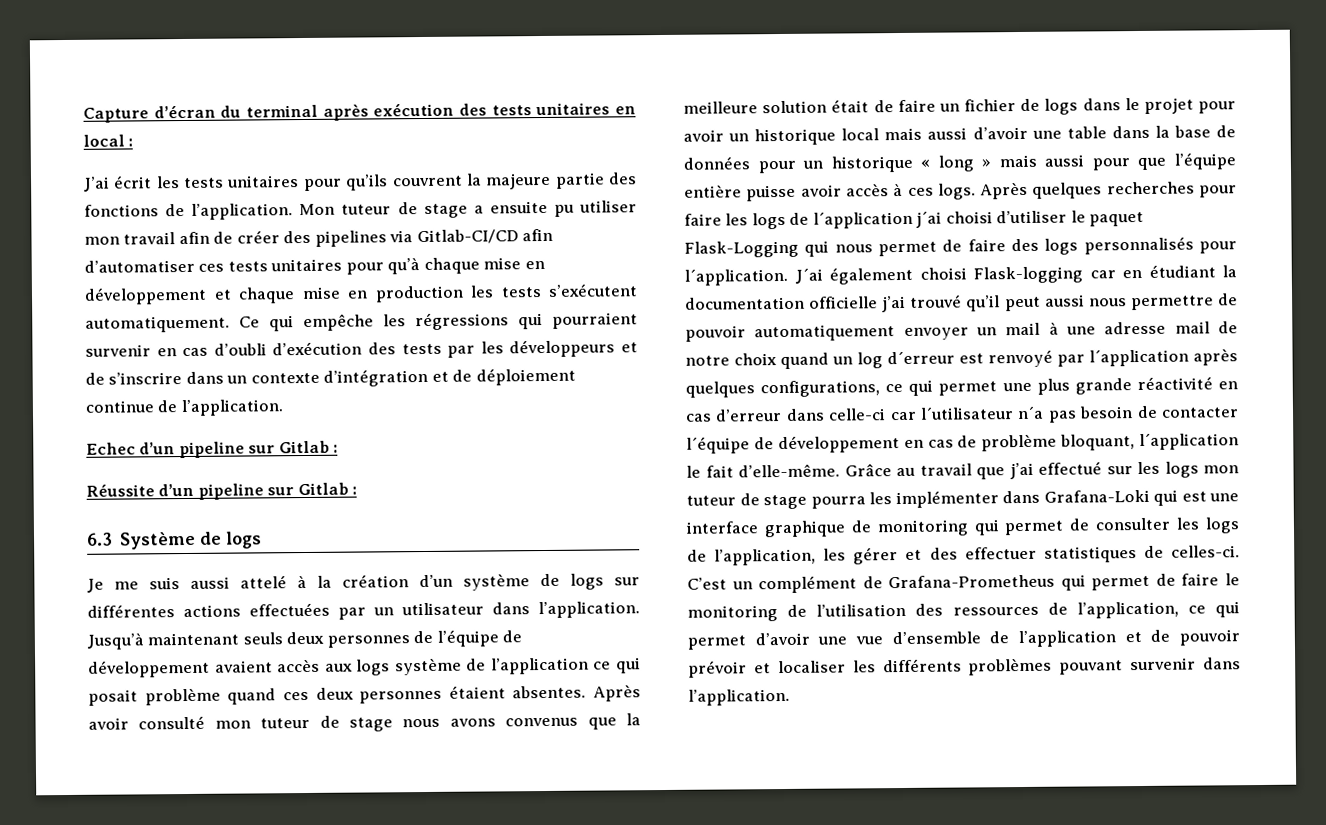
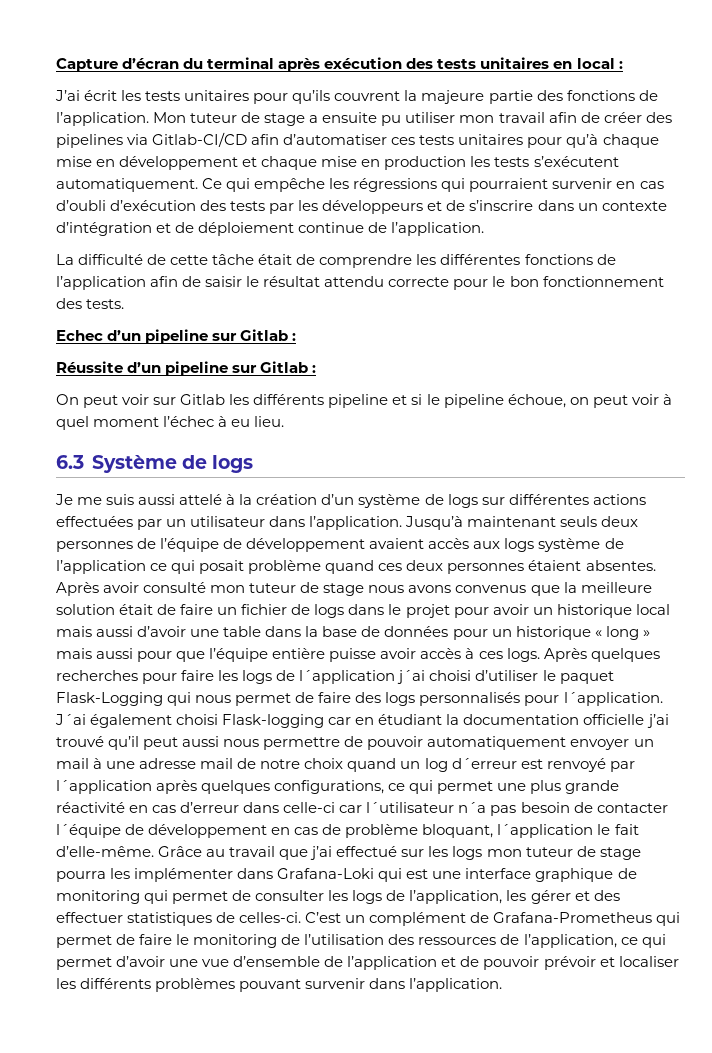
(284, 408) none -> [56,254,616,268] [56,276,664,290] [56,298,125,309] // La difficulté de cette tâche était de comprendre les différentes fonctions de l’application afin de saisir le résultat attendu correcte pour le bon fonctionnement des tests.
(358, 490) none -> [56,394,672,408] [56,416,285,430] // On peut voir sur Gitlab les différents pipeline et si le pipeline échoue, on peut voir à quel moment l’échec à eu lieu.

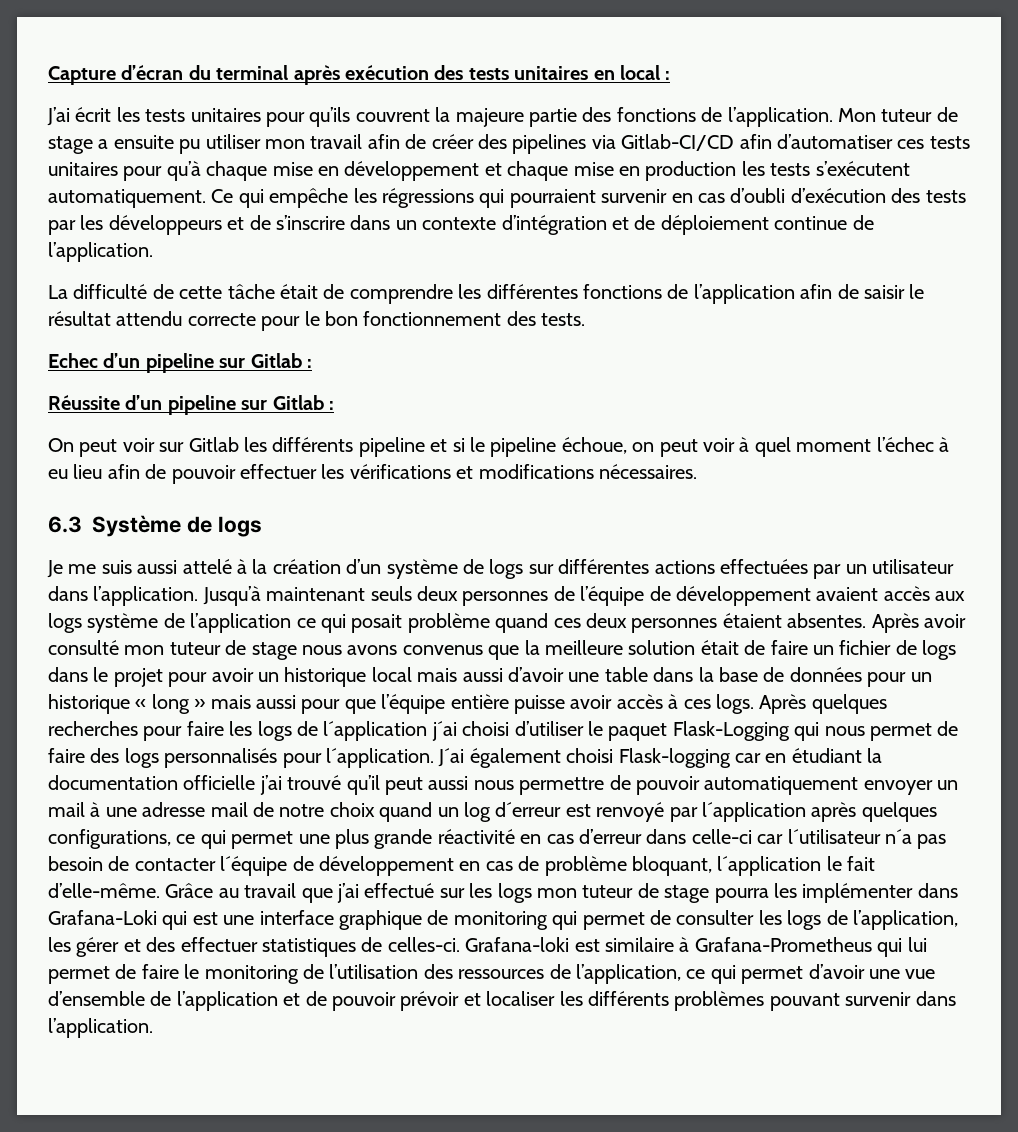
[254,416,285,427] lieu. -> [73,464,697,484] lieu afin de pouvoir effectuer les vérifications et modifications nécessaires.
[305,912,490,926] C’est un complément de -> [465,937,690,952] Grafana-loki est similaire à
(681, 919) none -> [907,937,927,952] lui

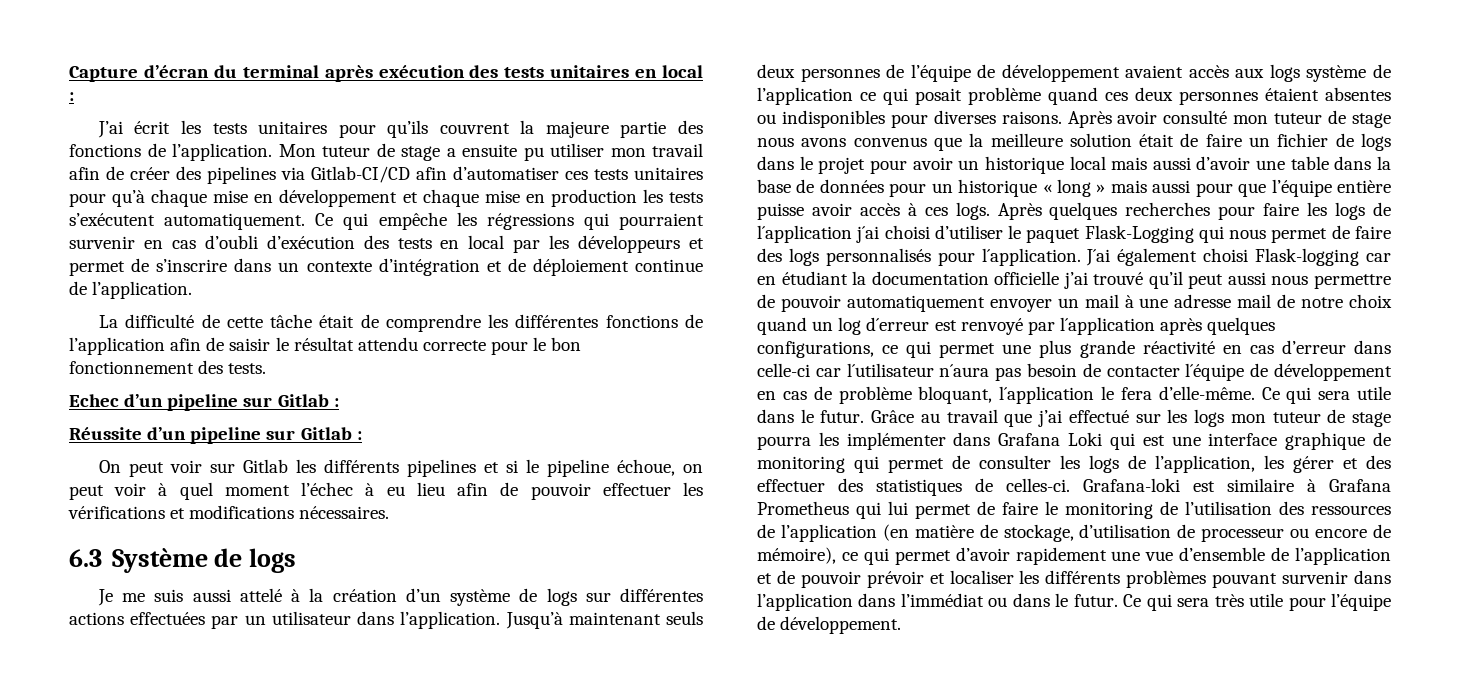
(966, 196) none -> [440,235,505,249] en local
(245, 223) none -> [69,261,125,276] permet
[358,437,425,457] pipeline -> [406,459,476,477] pipelines
[787,613,867,628] absentes. -> [1325,87,1391,101] [757,110,1062,128] absentes ou indisponibles pour diverses raisons.
[884,829,912,844] n´a -> [939,364,990,377] n´aura
[847,856,876,871] [48,883,160,898] fait d’elle-même. -> [1120,386,1391,404] [757,409,865,423] fera d’elle-même. Ce qui sera utile dans le futur.
[48,910,157,925] Grafana-Loki -> [998,432,1103,446] Grafana Loki
(258, 944) none -> [838,478,863,492] des
[694,937,872,952] Grafana-Prometheus -> [1329,479,1391,492] [757,501,849,515] Grafana Prometheus
[575,964,681,984] l’application, -> [780,524,1391,542] [757,547,836,564] l’application (en matière de stockage, d’utilisation de processeur ou encore de mémoire),
(865, 971) none -> [1015,547,1107,565] rapidement
[48,1018,153,1038] l’application. -> [757,593,1391,611] [757,616,902,634] l’application dans l’immédiat ou dans le futur. Ce qui sera très utile pour l’équipe de développement.

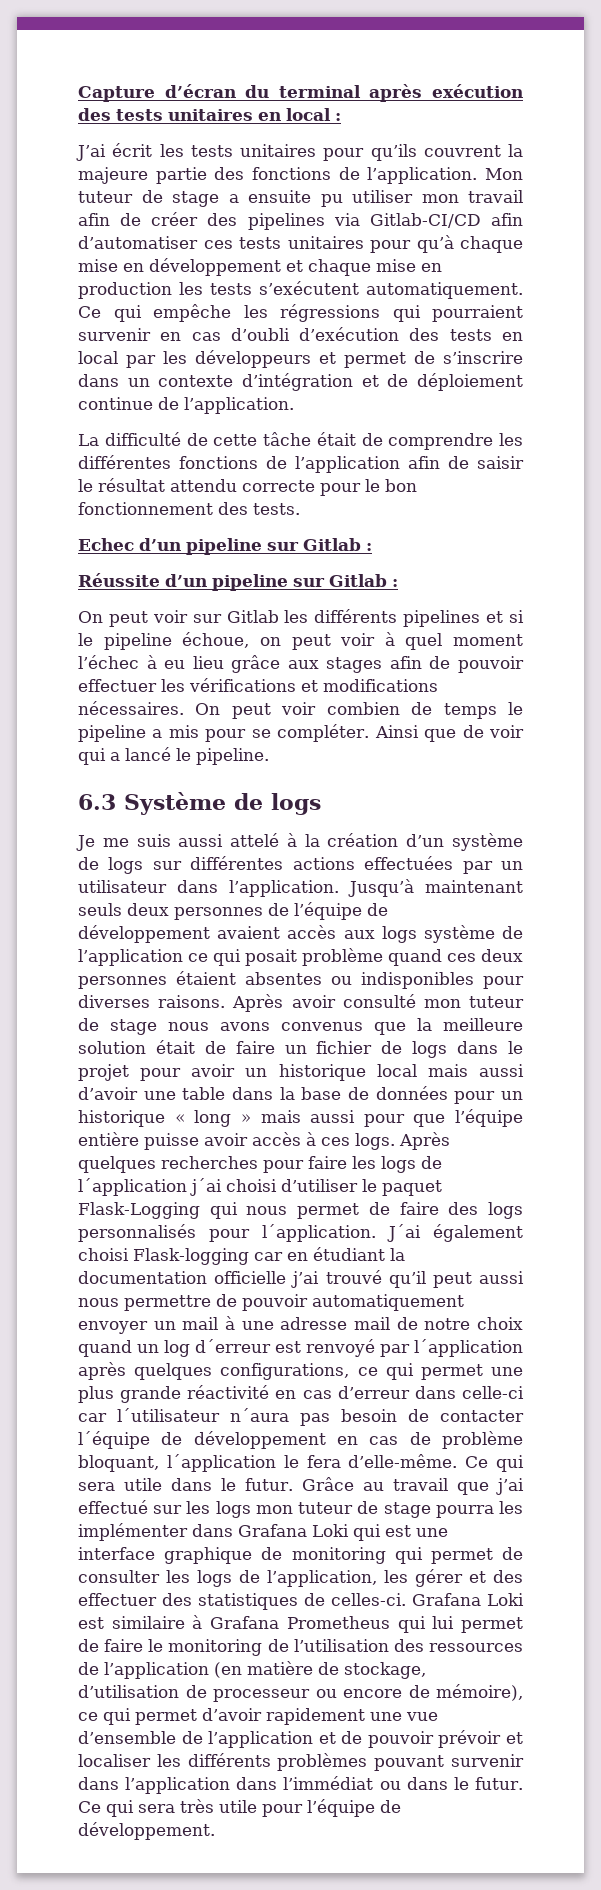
(445, 489) none -> [231,655,383,673] grâce aux stages
(390, 512) none -> [195,702,523,719] [78,724,524,742] [78,747,269,765] On peut voir combien de temps le pipeline a mis pour se compléter. Ainsi que de voir qui a lancé le pipeline.
[1083,478,1180,492] Grafana-loki -> [412,1593,524,1606] Grafana Loki

